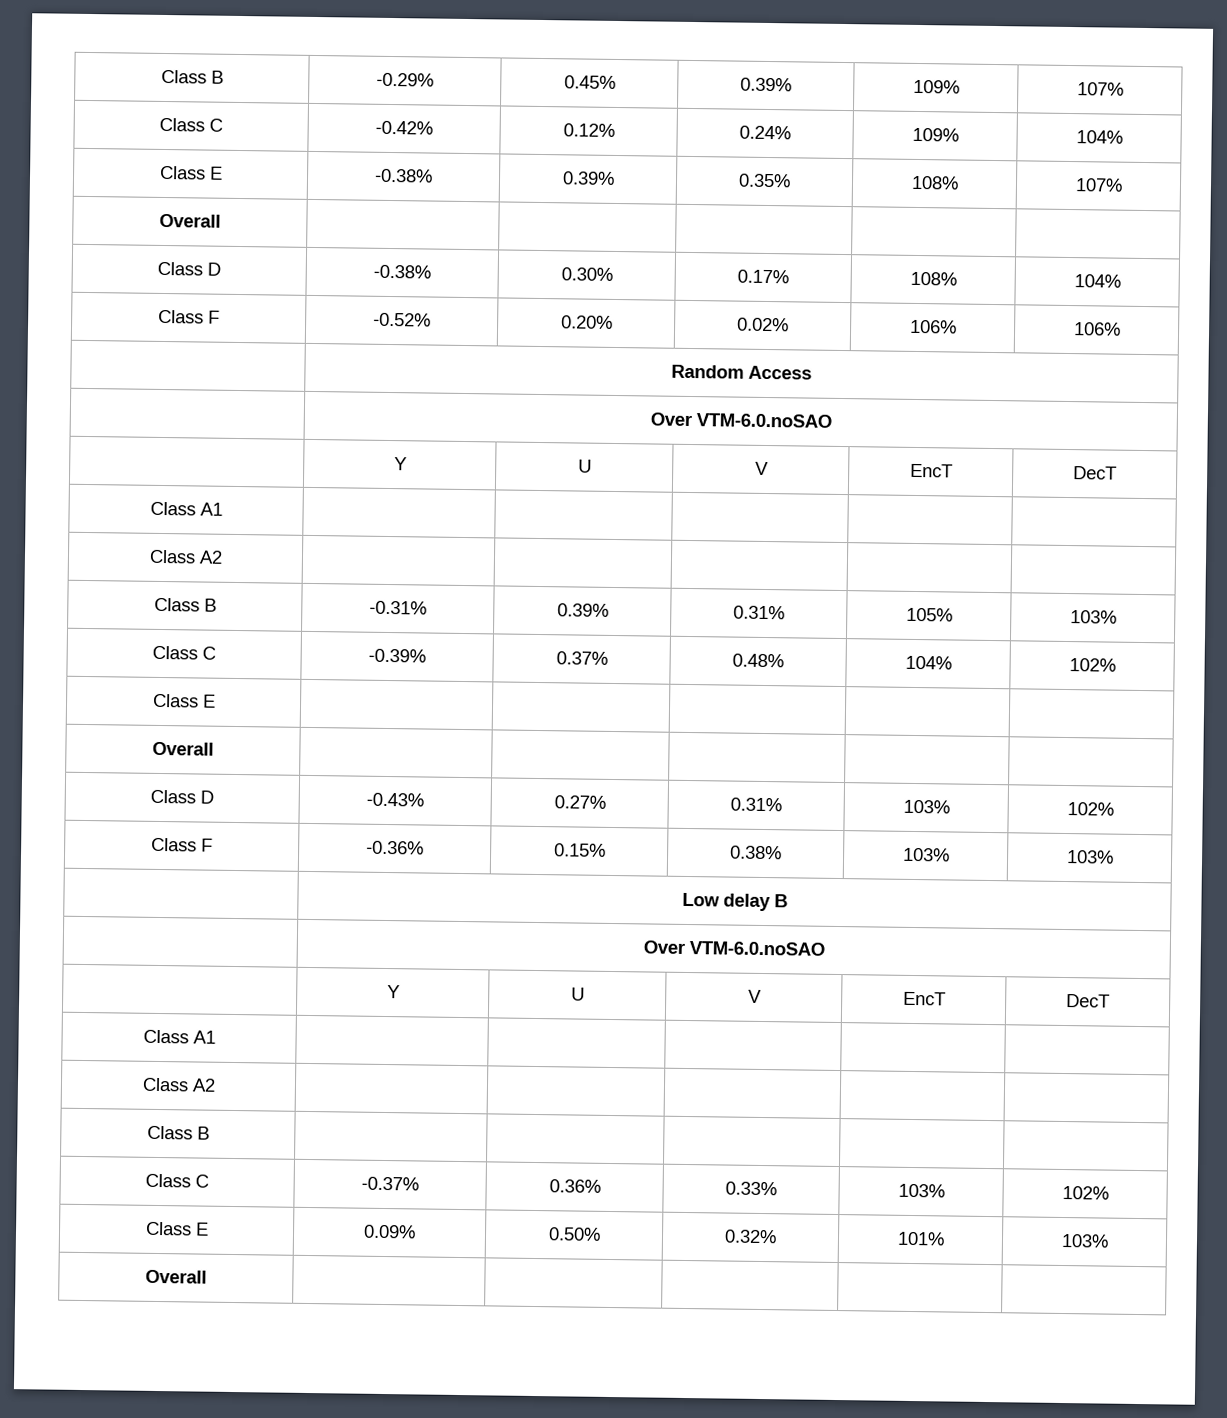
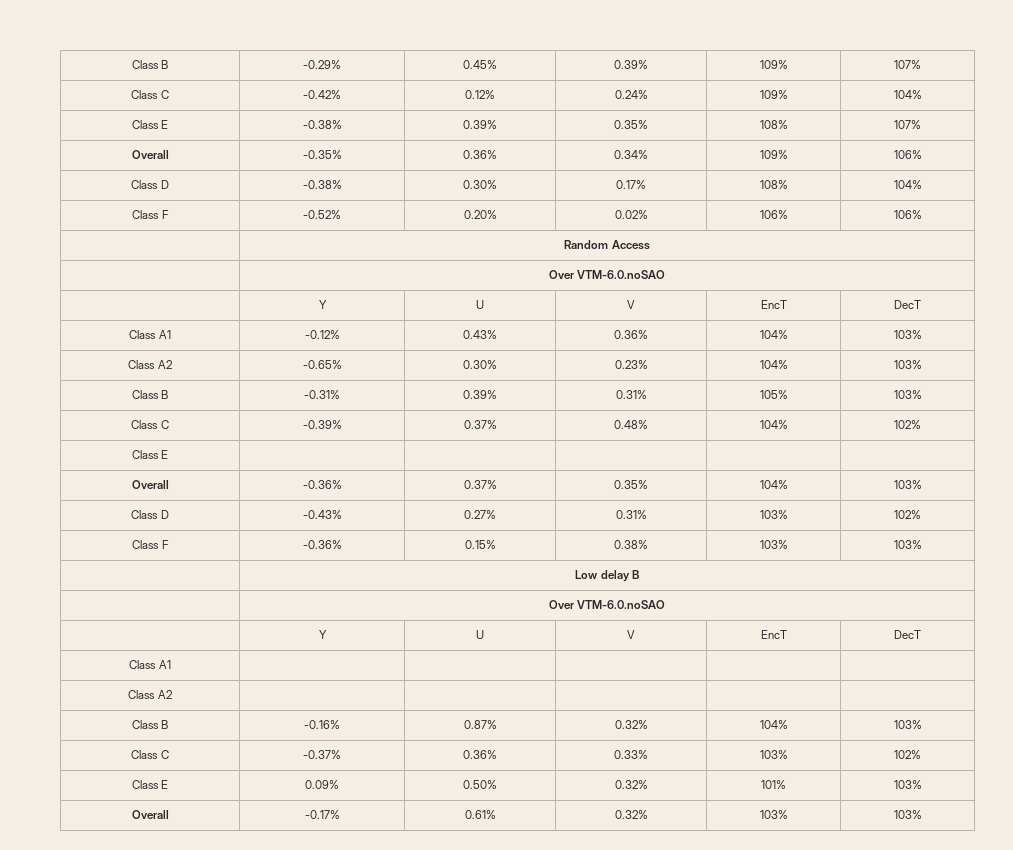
(221, 220) | | | | -> [302,150,342,159] [462,150,497,159] [614,150,648,159] [759,150,788,159] [893,150,922,159] -0.35% | 0.36% | 0.34% | 109% | 106%
[148,549,223,564] | | | | // Class A2 | | | | | -> [304,330,340,339] [462,330,497,339] [614,330,648,339] [759,330,788,339] [893,330,922,339] [128,360,172,369] [302,360,342,369] [462,360,497,369] [614,360,648,369] [759,360,788,369] [893,360,922,369] -0.12% | 0.43% | 0.36% | 104% | 103% // Class A2 | -0.65% | 0.30% | 0.23% | 104% | 103%
(214, 748) | | | | -> [302,480,342,489] [463,480,497,489] [614,480,648,489] [759,480,788,489] [893,480,922,489] -0.36% | 0.37% | 0.35% | 104% | 103%
(210, 1133) | | | | -> [304,720,340,729] [463,720,497,729] [614,720,648,729] [759,720,788,729] [893,720,922,729] -0.16% | 0.87% | 0.32% | 104% | 103%
(207, 1276) | | | | -> [304,810,340,819] [464,810,496,819] [614,810,648,819] [759,810,788,819] [893,810,922,819] -0.17% | 0.61% | 0.32% | 103% | 103%

